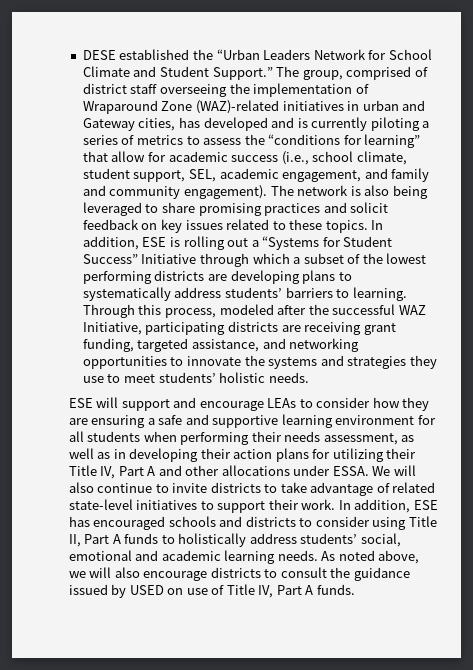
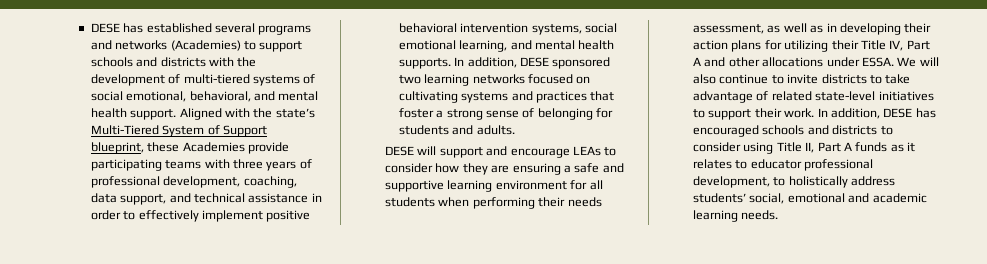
[82,49,432,60] [82,66,428,80] [82,83,369,97] [82,100,426,114] [82,117,430,131] [82,134,421,148] [82,151,407,165] [82,168,430,182] [82,185,428,199] [82,202,389,216] [82,219,384,233] [82,236,393,250] [82,253,427,267] [82,270,352,284] [82,287,407,301] [82,304,426,318] [82,321,396,335] [82,338,360,352] [82,355,437,369] [82,372,309,383] [68,398,93,408] DESE established the “Urban Leaders Network for School Climate and Student Support.” The group, comprised of district staff overseeing the implementation of Wraparound Zone (WAZ)-related initiatives in urban and Gateway cities, has developed and is currently piloting a series of metrics to assess the “conditions for learning” that allow for academic success (i.e., school climate, student support, SEL, academic engagement, and family and community engagement). The network is also being leveraged to share promising practices and solicit feedback on key issues related to these topics. In addition, ESE is rolling out a “Systems for Student Success” Initiative through which a subset of the lowest performing districts are developing plans to systematically address students’ barriers to learning. Through this process, modeled after the successful WAZ Initiative, participating districts are receiving grant funding, targeted assistance, and networking opportunities to innovate the systems and strategies they use to meet students’ holistic needs. // ESE -> [90,23,312,35] [90,40,303,52] [90,57,257,67] [90,74,316,86] [90,91,319,102] [90,108,315,120] [90,125,267,137] [90,142,289,154] [90,159,312,171] [90,176,297,188] [90,193,322,205] [90,210,311,222] [398,23,617,35] [398,40,615,52] [398,57,611,69] [398,74,591,86] [398,91,615,103] [398,108,613,120] [398,125,515,135] [384,146,414,156] DESE has established several programs and networks (Academies) to support schools and districts with the development of multi-tiered systems of social emotional, behavioral, and mental health support. Aligned with the state’s Multi-Tiered System of Support blueprint, these Academies provide participating teams with three years of professional development, coaching, data support, and technical assistance in order to effectively implement positive behavioral intervention systems, social emotional learning, and mental health supports. In addition, DESE sponsored two learning networks focused on cultivating systems and practices that foster a strong sense of belonging for students and adults. // DESE
[413,500,438,510] ESE -> [883,108,913,118] DESE
(159, 538) none -> [890,142,915,152] [692,159,874,171] [692,176,770,188] as it relates to educator professional development,
[321,550,420,564] [68,567,410,581] [68,584,355,598] As noted above, we will also encourage districts to consult the guidance issued by USED on use of Title IV, Part A funds. -> (779, 215) none

